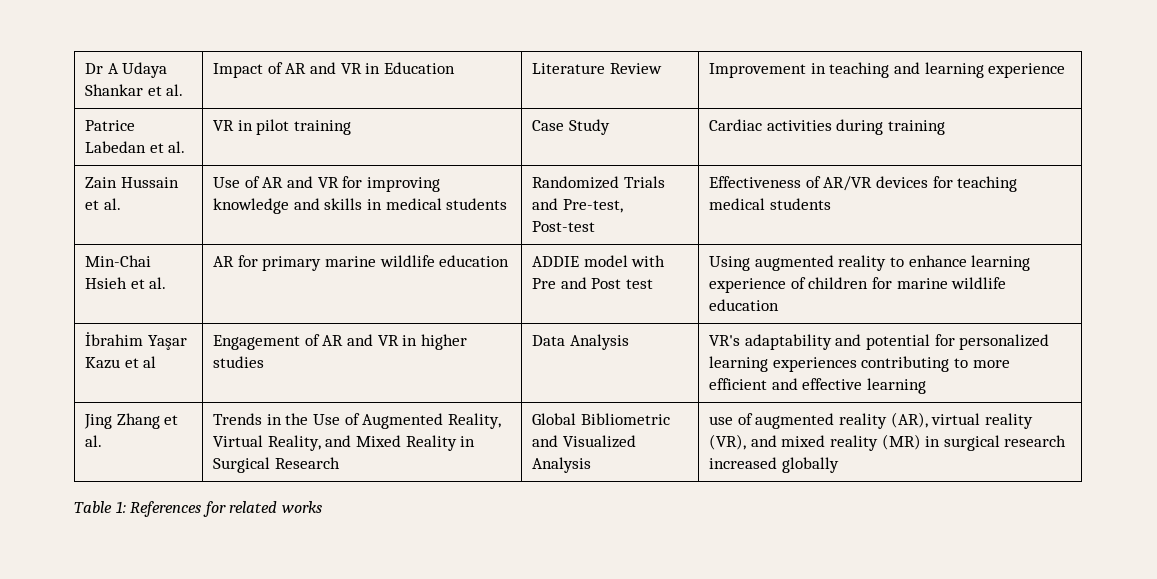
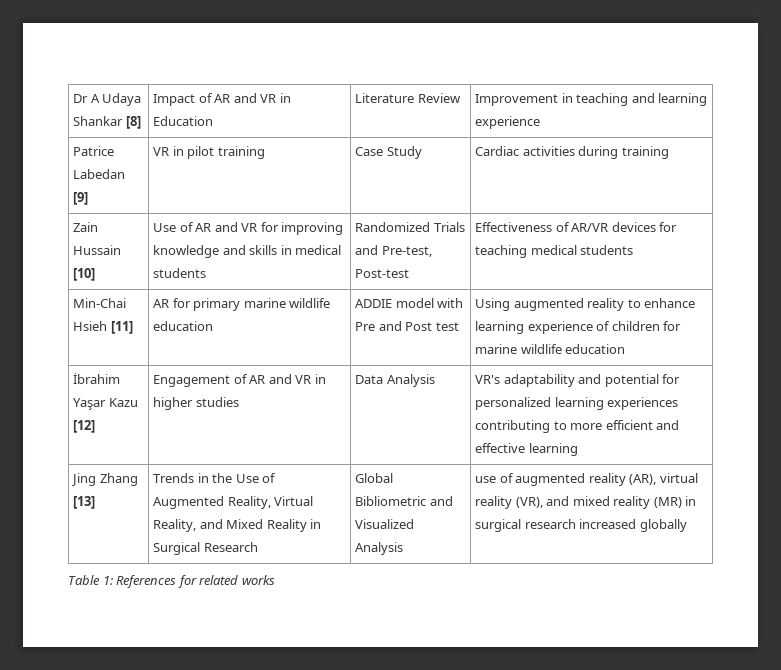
[147,84,184,96] et al. -> [125,116,141,129] [8]
[149,141,186,153] et al. -> [73,192,89,205] [9]
[85,198,121,210] et al. -> [73,268,96,281] [10]
[130,277,167,289] et al. -> [110,321,133,334] [11]
[124,356,157,368] et al -> [73,420,96,433] [12]
[164,415,179,425] [85,435,103,447] et al. -> [73,496,96,509] [13]

